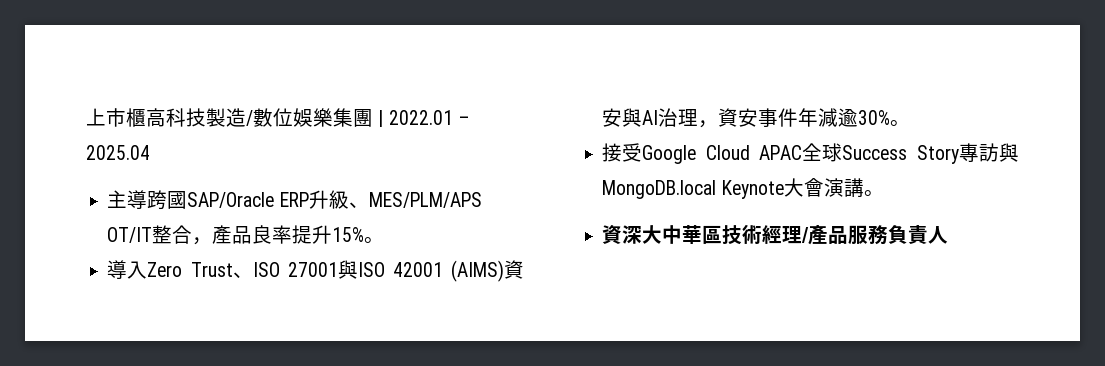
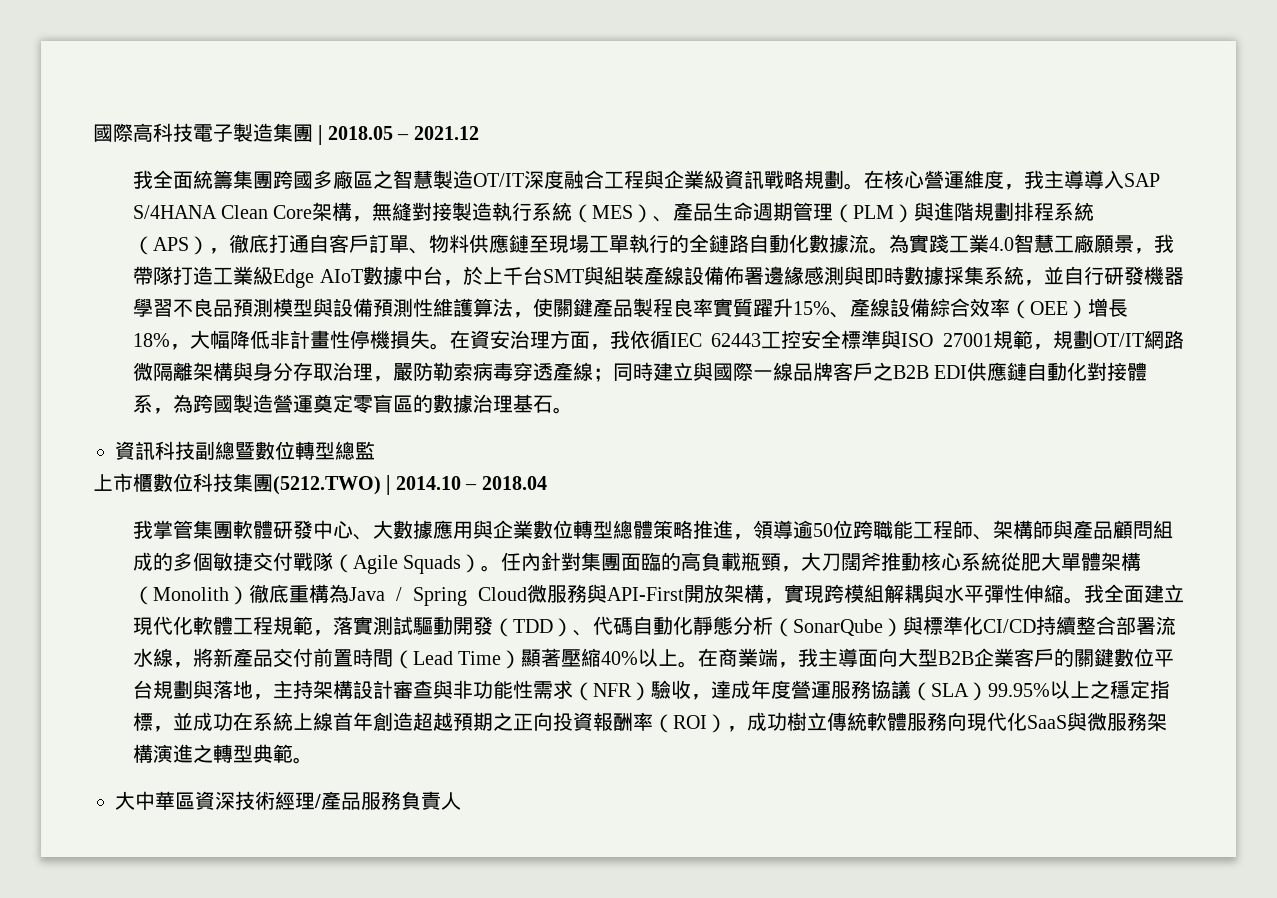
[86,108,470,127] [86,145,150,160] [107,190,482,210] [107,225,385,245] [107,260,524,282] [602,108,911,128] [602,143,1019,164] [602,178,884,199] [602,225,643,244] 上市櫃高科技製造/數位娛樂集團 | 2022.01 – 2025.04 // 主導跨國SAP/Oracle ERP升級、MES/PLM/APS OT/IT整合，產品良率提升15%。 // 導入Zero Trust、ISO 27001與ISO 42001 (AIMS)資安與AI治理，資安事件年減逾30%。 // 接受Google Cloud APAC全球Success Story專訪與MongoDB.local Keynote大會演講。 // 資深 -> [93,123,479,145] [132,170,1160,190] [132,202,1095,223] [132,234,1174,255] [132,266,1184,288] [132,298,1128,319] [132,330,1184,350] [132,362,1147,382] [132,394,573,414] [115,441,375,460] [93,473,547,495] [132,520,1173,540] [132,552,1141,574] [132,584,1184,606] [132,616,1176,637] [132,648,1174,669] [132,680,1170,701] [132,712,1167,733] [132,744,313,764] 國際高科技電子製造集團 | 2018.05 – 2021.12 // 我全面統籌集團跨國多廠區之智慧製造OT/IT深度融合工程與企業級資訊戰略規劃。在核心營運維度，我主導導入SAP S/4HANA Clean Core架構，無縫對接製造執行系統（MES）、產品生命週期管理（PLM）與進階規劃排程系統（APS），徹底打通自客戶訂單、物料供應鏈至現場工單執行的全鏈路自動化數據流。為實踐工業4.0智慧工廠願景，我帶隊打造工業級Edge AIoT數據中台，於上千台SMT與組裝產線設備佈署邊緣感測與即時數據採集系統，並自行研發機器學習不良品預測模型與設備預測性維護算法，使關鍵產品製程良率實質躍升15%、產線設備綜合效率（OEE）增長18%，大幅降低非計畫性停機損失。在資安治理方面，我依循IEC 62443工控安全標準與ISO 27001規範，規劃OT/IT網路微隔離架構與身分存取治理，嚴防勒索病毒穿透產線；同時建立與國際一線品牌客戶之B2B EDI供應鏈自動化對接體系，為跨國製造營運奠定零盲區的數據治理基石。 // 資訊科技副總暨數位轉型總監 // 上市櫃數位科技集團(5212.TWO) | 2014.10 – 2018.04 // 我掌管集團軟體研發中心、大數據應用與企業數位轉型總體策略推進，領導逾50位跨職能工程師、架構師與產品顧問組成的多個敏捷交付戰隊（Agile Squads）。任內針對集團面臨的高負載瓶頸，大刀闊斧推動核心系統從肥大單體架構（Monolith）徹底重構為Java / Spring Cloud微服務與API-First開放架構，實現跨模組解耦與水平彈性伸縮。我全面建立現代化軟體工程規範，落實測試驅動開發（TDD）、代碼自動化靜態分析（SonarQube）與標準化CI/CD持續整合部署流水線，將新產品交付前置時間（Lead Time）顯著壓縮40%以上。在商業端，我主導面向大型B2B企業客戶的關鍵數位平台規劃與落地，主持架構設計審查與非功能性需求（NFR）驗收，達成年度營運服務協議（SLA）99.95%以上之穩定指標，並成功在系統上線首年創造超越預期之正向投資報酬率（ROI），成功樹立傳統軟體服務向現代化SaaS與微服務架構演進之轉型典範。 //
(723, 234) none -> [195,791,235,810] 資深

